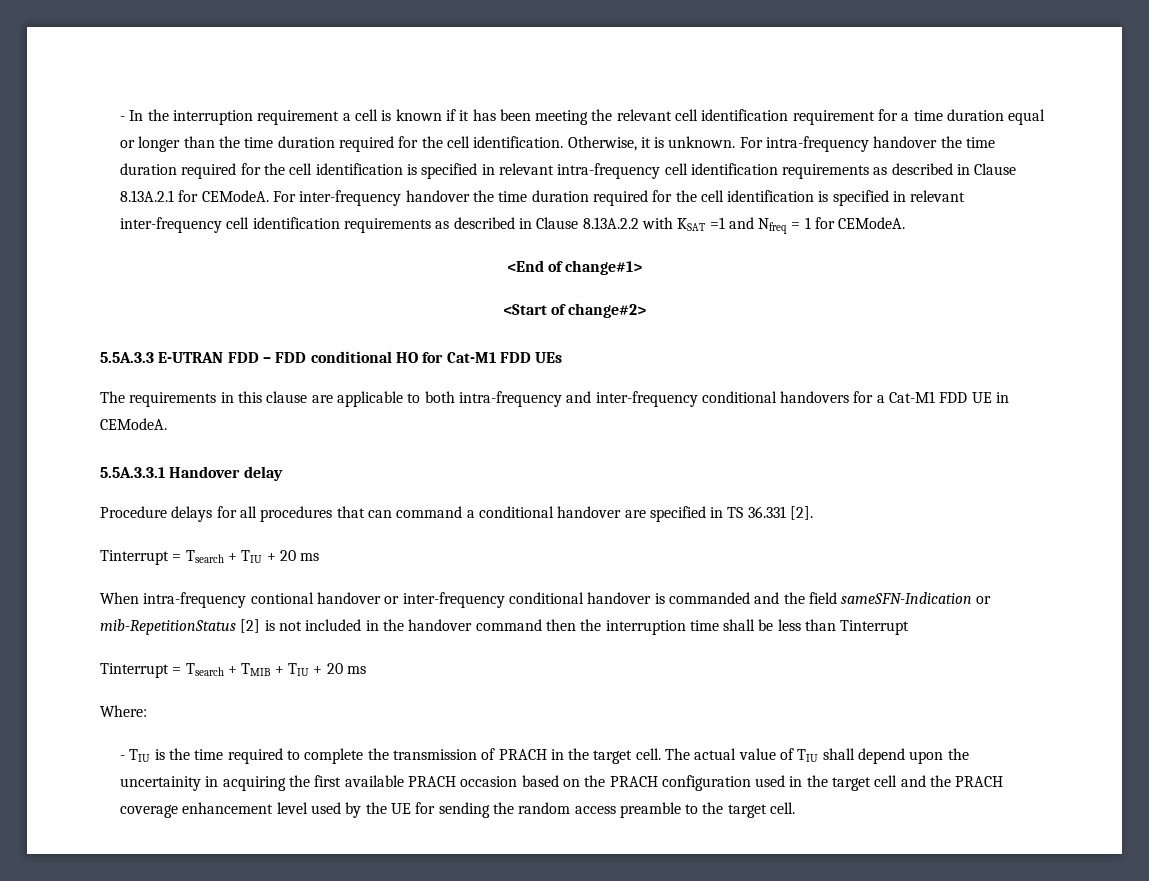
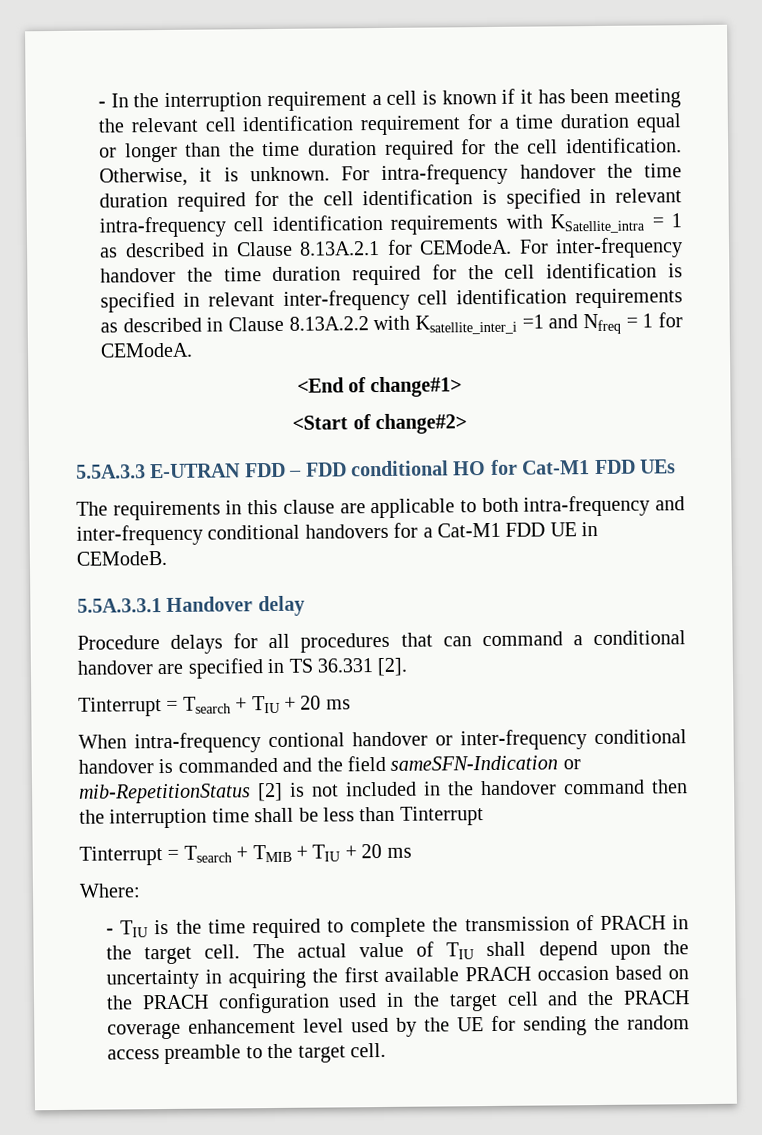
(870, 171) none -> [505,213,682,234] with KSatellite_intra = 1
[677,218,706,231] KSAT -> [415,314,518,335] Ksatellite_inter_i
[100,418,167,430] CEModeA. -> [76,550,167,566] CEModeB.
[119,776,201,791] uncertainity -> [106,969,200,990] uncertainty

